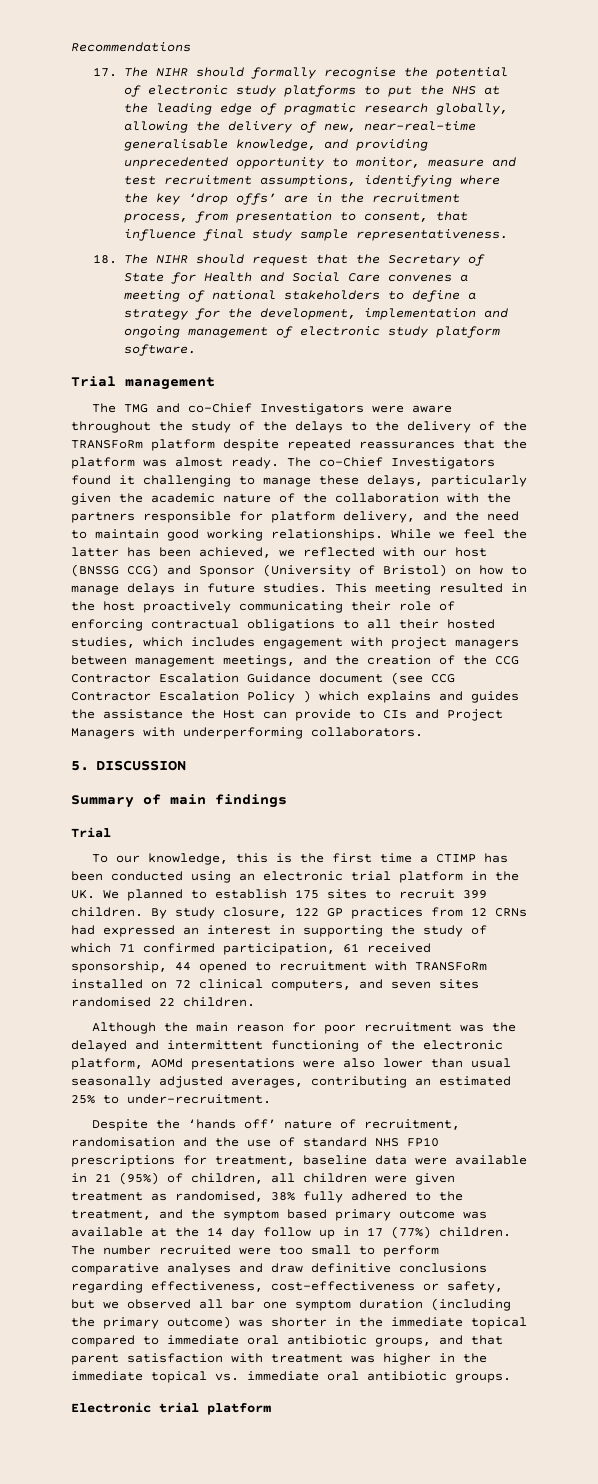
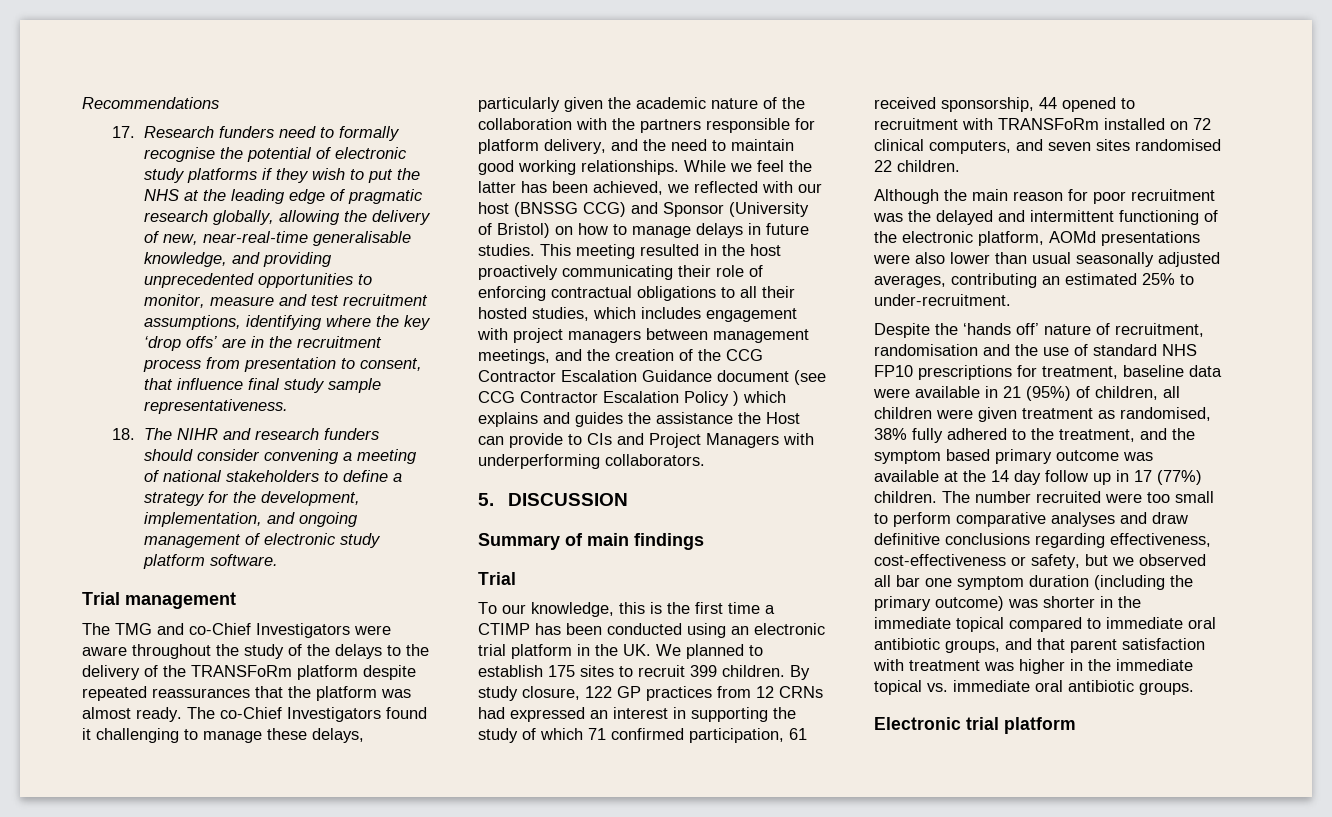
[123,67,244,77] The NIHR should -> [143,126,334,138] Research funders need to
(356, 91) none -> [261,168,345,183] if they wish
[235,157,324,169] opportunity -> [257,273,353,288] opportunities
[123,213,188,223] process, -> [142,359,201,372] process
[195,254,485,266] [123,272,452,284] should request that the Secretary of State for Health and Social Care convenes -> [222,428,379,440] [143,449,339,464] and research funders should consider convening
[363,308,476,320] implementation -> [143,512,262,527] implementation,

